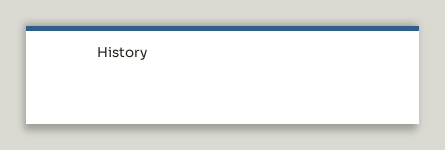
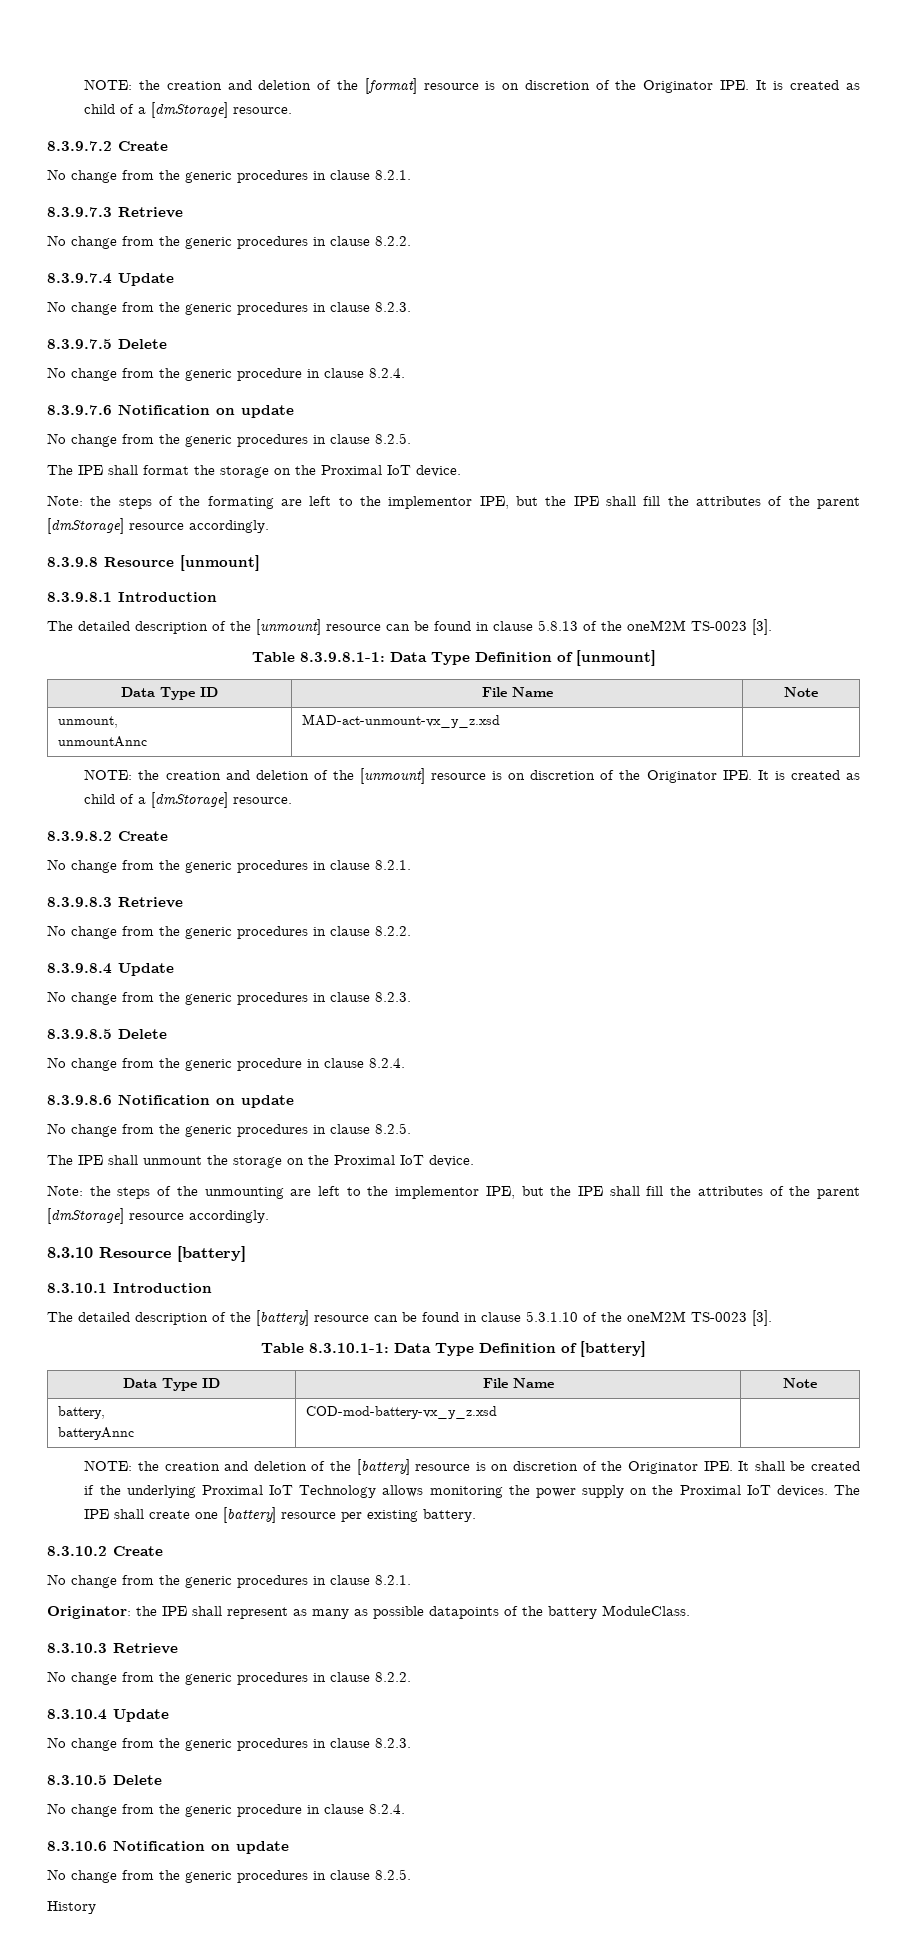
(97, 53) none -> [84,78,860,94] [84,102,293,118] [47,141,168,151] [47,169,411,183] [47,207,183,218] [47,235,411,249] [47,273,174,286] [47,301,411,315] [47,339,167,349] [47,367,405,381] [47,404,294,418] [47,433,411,447] [47,465,461,478] [47,495,861,509] [47,518,269,534] [47,555,260,571] [47,592,217,602] [47,619,772,635] [251,650,656,666] [121,687,218,700] [481,687,553,697] [784,687,818,697] [58,716,119,728] [58,736,148,747] [302,714,501,728] [84,768,861,784] [84,792,293,808] [47,831,168,841] [47,859,411,873] [47,897,183,908] [47,925,411,939] [47,963,174,976] [47,991,411,1005] [47,1029,167,1039] [47,1057,405,1071] [47,1094,294,1108] [47,1123,411,1137] [47,1155,474,1168] [47,1185,860,1199] [47,1208,269,1224] [47,1246,246,1262] [47,1283,212,1293] [47,1310,772,1326] [261,1341,646,1357] [123,1378,220,1391] [482,1378,554,1388] [783,1378,817,1388] [58,1406,106,1419] [58,1427,135,1440] [306,1406,498,1419] [84,1459,860,1475] [84,1485,861,1498] [84,1507,477,1523] [47,1546,163,1556] [47,1574,411,1588] [47,1605,690,1619] [47,1643,178,1654] [47,1671,411,1685] [47,1709,169,1722] [47,1737,411,1751] [47,1775,162,1785] [47,1803,405,1817] [47,1840,289,1854] [47,1869,411,1883] NOTE: the creation and deletion of the [format] resource is on discretion of the Originator IPE. It is created as child of a [dmStorage] resource. // 8.3.9.7.2 Create // No change from the generic procedures in clause 8.2.1. // 8.3.9.7.3 Retrieve // No change from the generic procedures in clause 8.2.2. // 8.3.9.7.4 Update // No change from the generic procedures in clause 8.2.3. // 8.3.9.7.5 Delete // No change from the generic procedure in clause 8.2.4. // 8.3.9.7.6 Notification on update // No change from the generic procedures in clause 8.2.5. // The IPE shall format the storage on the Proximal IoT device. // Note: the steps of the formating are left to the implementor IPE, but the IPE shall fill the attributes of the parent [dmStorage] resource accordingly. // 8.3.9.8 Resource [unmount] // 8.3.9.8.1 Introduction // The detailed description of the [unmount] resource can be found in clause 5.8.13 of the oneM2M TS-0023 [3]. // Table 8.3.9.8.1-1: Data Type Definition of [unmount] // Data Type ID | File Name | Note // unmount, // unmountAnnc | MAD-act-unmount-vx_y_z.xsd | // NOTE: the creation and deletion of the [unmount] resource is on discretion of the Originator IPE. It is created as child of a [dmStorage] resource. // 8.3.9.8.2 Create // No change from the generic procedures in clause 8.2.1. // 8.3.9.8.3 Retrieve // No change from the generic procedures in clause 8.2.2. // 8.3.9.8.4 Update // No change from the generic procedures in clause 8.2.3. // 8.3.9.8.5 Delete // No change from the generic procedure in clause 8.2.4. // 8.3.9.8.6 Notification on update // No change from the generic procedures in clause 8.2.5. // The IPE shall unmount the storage on the Proximal IoT device. // Note: the steps of the unmounting are left to the implementor IPE, but the IPE shall fill the attributes of the parent [dmStorage] resource accordingly. // 8.3.10 Resource [battery] // 8.3.10.1 Introduction // The detailed description of the [battery] resource can be found in clause 5.3.1.10 of the oneM2M TS-0023 [3]. // Table 8.3.10.1-1: Data Type Definition of [battery] // Data Type ID | File Name | Note // battery, // batteryAnnc | COD-mod-battery-vx_y_z.xsd | // NOTE: the creation and deletion of the [battery] resource is on discretion of the Originator IPE. It shall be created if the underlying Proximal IoT Technology allows monitoring the power supply on the Proximal IoT devices. The IPE shall create one [battery] resource per existing battery. // 8.3.10.2 Create // No change from the generic procedures in clause 8.2.1. // Originator: the IPE shall represent as many as possible datapoints of the battery ModuleClass. // 8.3.10.3 Retrieve // No change from the generic procedures in clause 8.2.2. // 8.3.10.4 Update // No change from the generic procedures in clause 8.2.3. // 8.3.10.5 Delete // No change from the generic procedure in clause 8.2.4. // 8.3.10.6 Notification on update // No change from the generic procedures in clause 8.2.5. //

